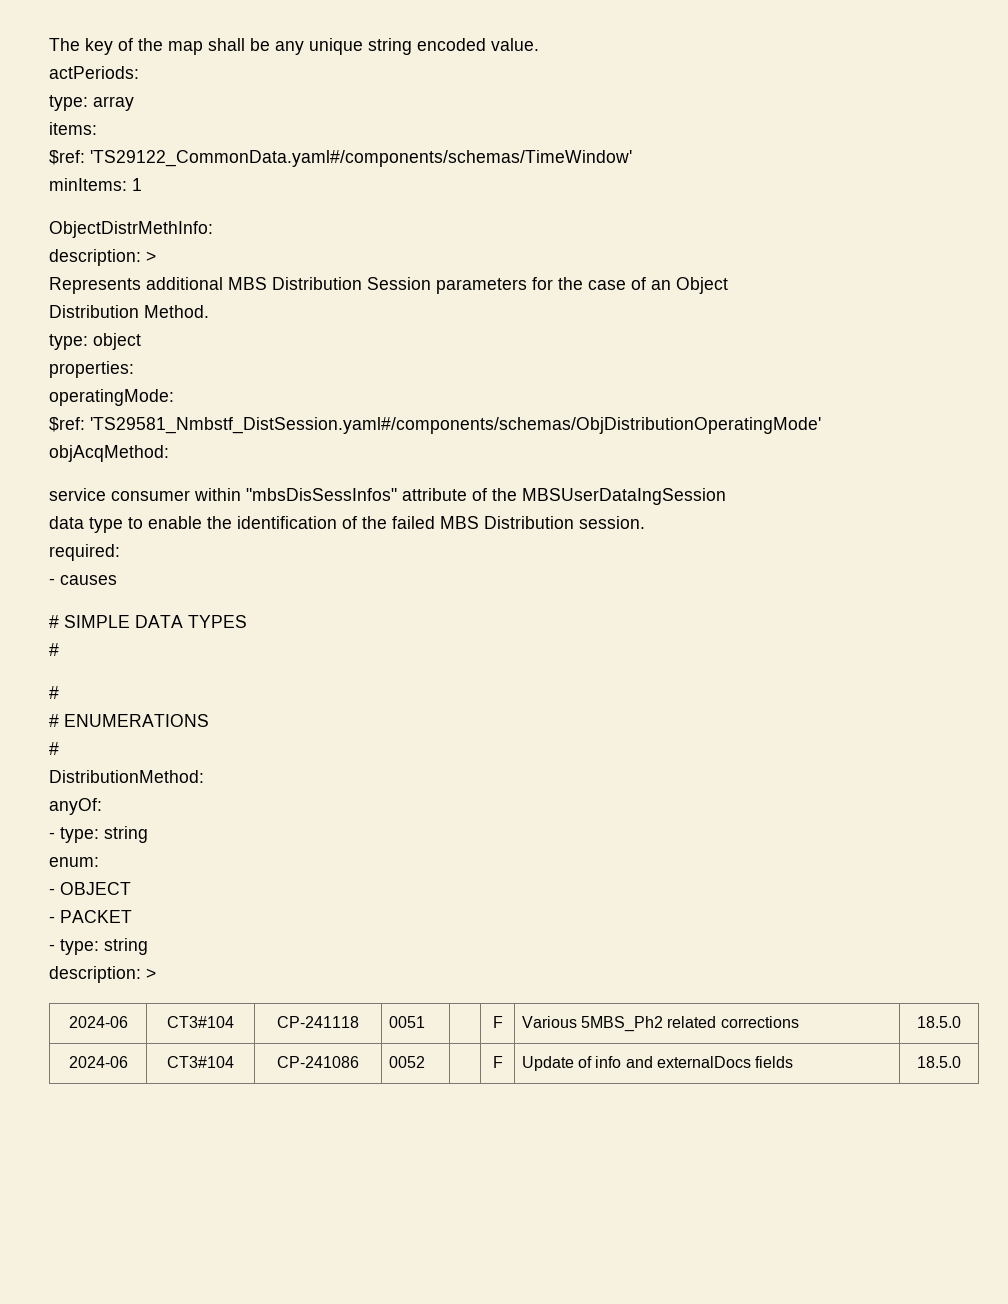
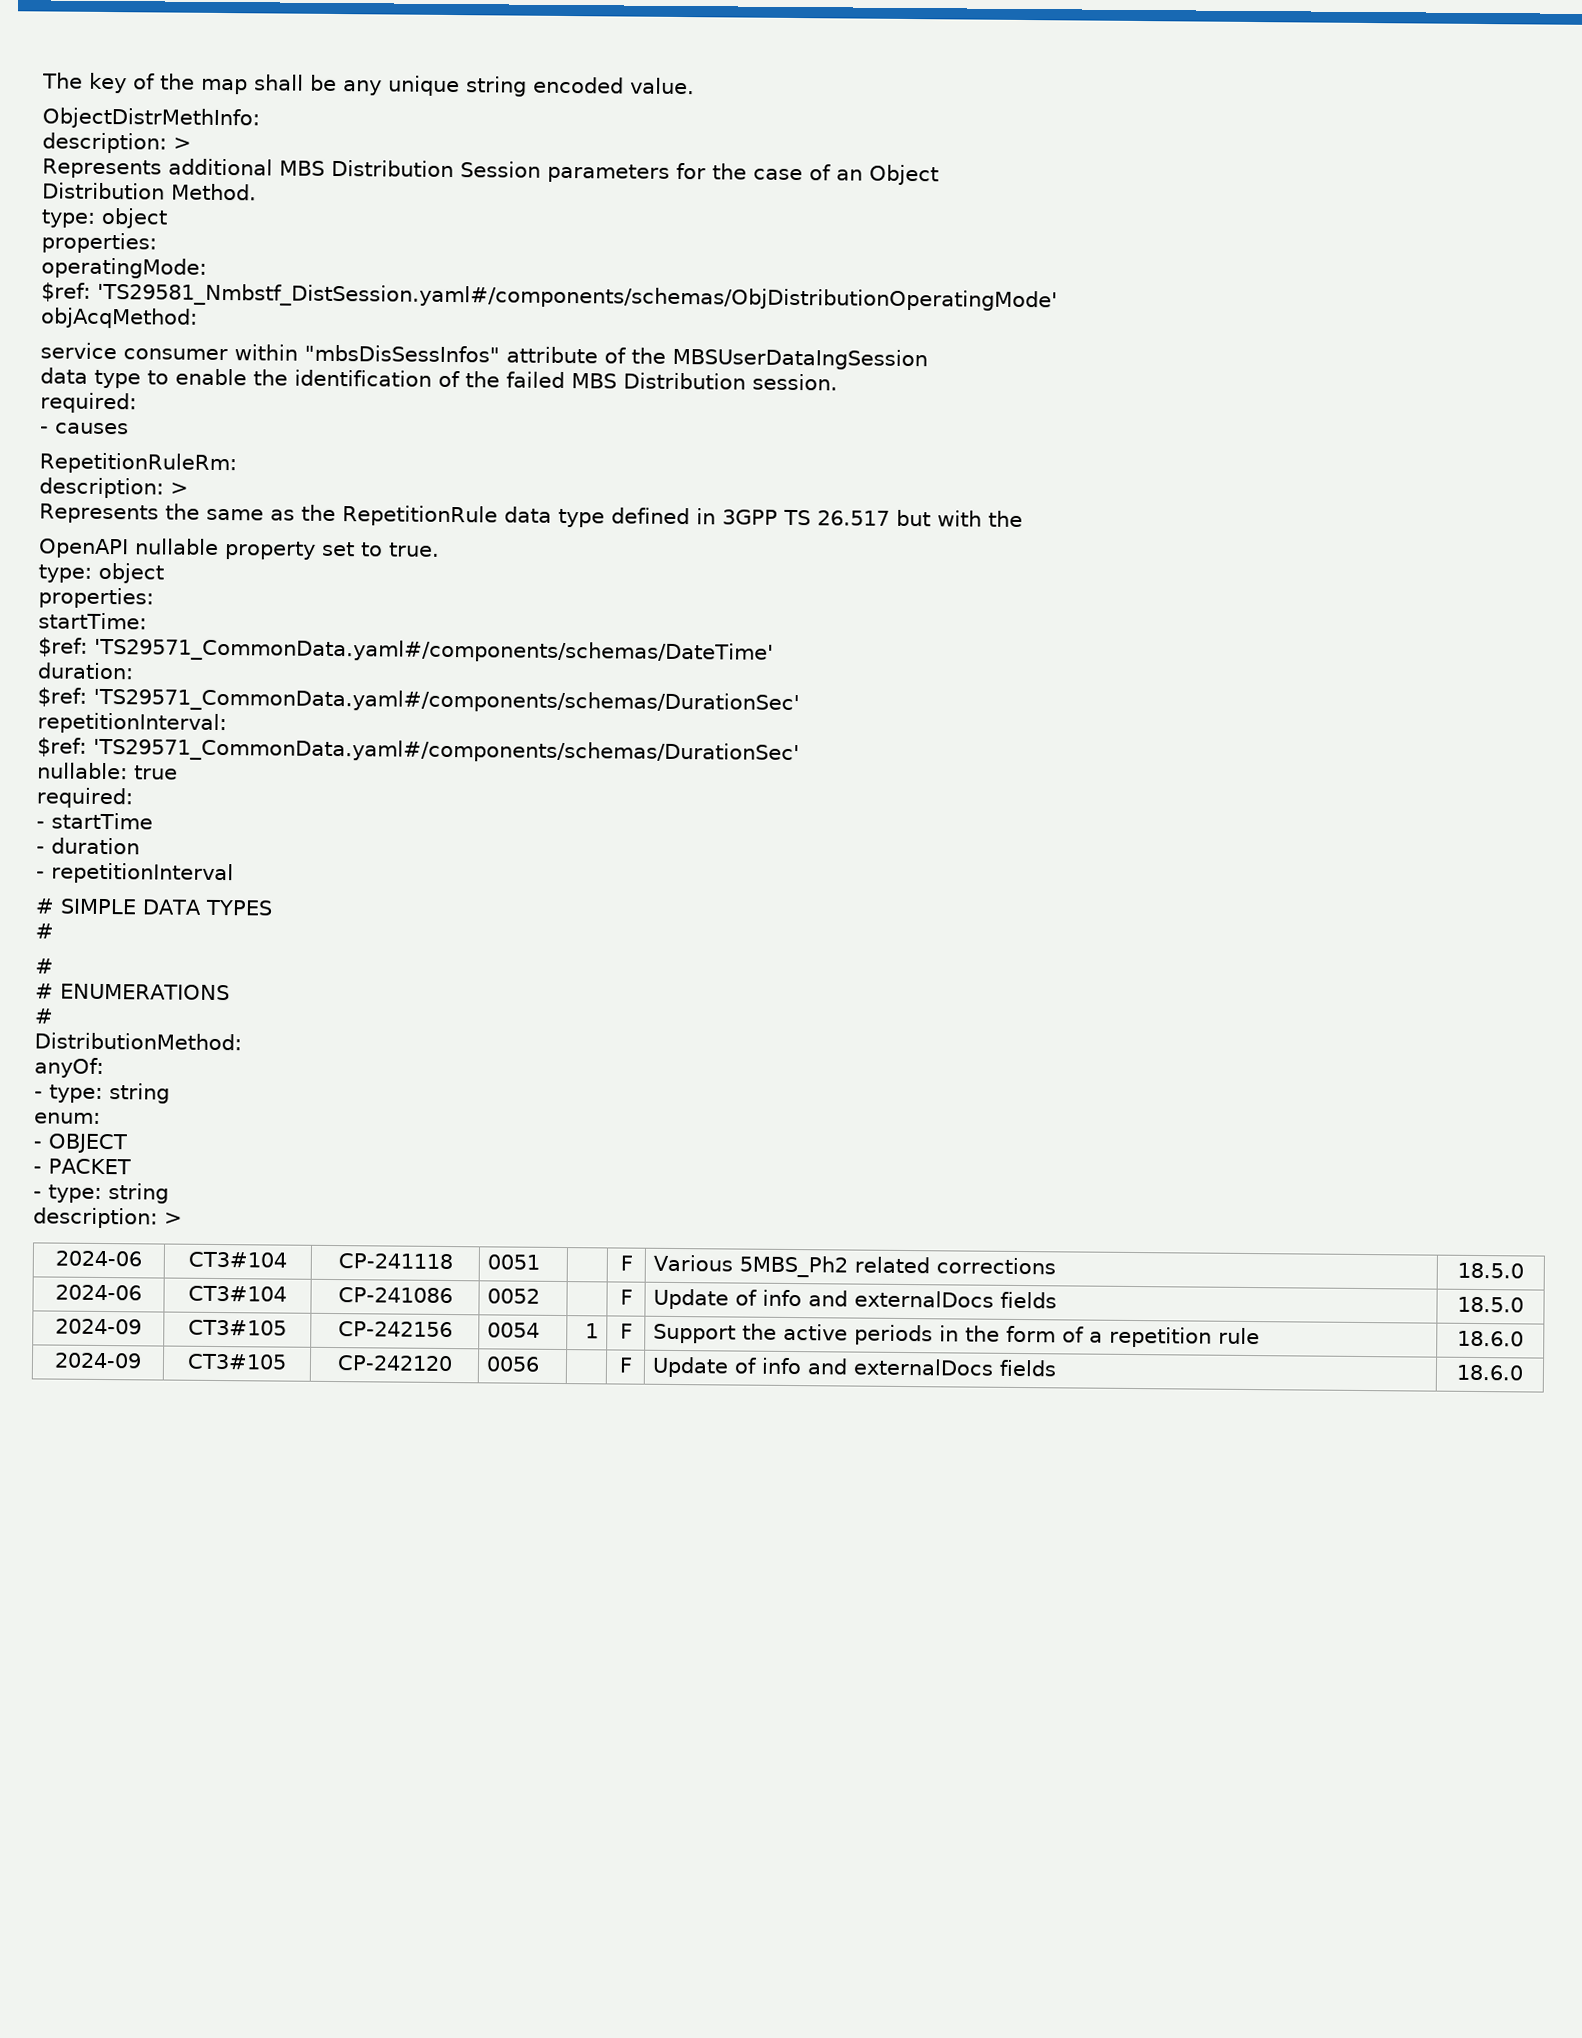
[49,66,139,79] [49,95,134,111] [49,122,97,135] [49,150,632,167] [49,178,142,191] // actPeriods: // type: array // items: // $ref: 'TS29122_CommonData.yaml#/components/schemas/TimeWindow' // minItems: 1 -> (695, 86) none
(117, 580) none -> [39,452,237,475] [39,477,189,499] [39,503,1023,528] [38,538,440,560] [38,562,164,584] [38,587,154,609] [38,612,147,630] [38,637,774,665] [37,662,134,680] [37,687,800,716] [37,712,227,735] [37,737,800,766] [37,762,178,780] [36,787,133,809] [36,812,153,830] [36,837,140,855] [36,862,234,885] // RepetitionRuleRm: // description: > // Represents the same as the RepetitionRule data type defined in 3GPP TS 26.517 but with the // OpenAPI nullable property set to true. // type: object // properties: // startTime: // $ref: 'TS29571_CommonData.yaml#/components/schemas/DateTime' // duration: // $ref: 'TS29571_CommonData.yaml#/components/schemas/DurationSec' // repetitionInterval: // $ref: 'TS29571_CommonData.yaml#/components/schemas/DurationSec' // nullable: true // required: // - startTime // - duration // - repetitionInterval
(961, 1062) none -> [55,1318,142,1335] [188,1319,287,1336] [337,1321,453,1338] [486,1322,540,1338] [585,1323,600,1339] [619,1323,633,1339] [652,1323,1260,1348] [1457,1330,1524,1347] [54,1352,142,1369] [187,1353,287,1370] [336,1355,453,1372] [485,1356,540,1372] [618,1357,633,1373] [651,1356,1057,1378] [1456,1364,1524,1381] // 2024-09 | CT3#105 | CP-242156 | 0054 | 1 | F | Support the active periods in the form of a repetition rule | 18.6.0 // 2024-09 | CT3#105 | CP-242120 | 0056 | | F | Update of info and externalDocs fields | 18.6.0

